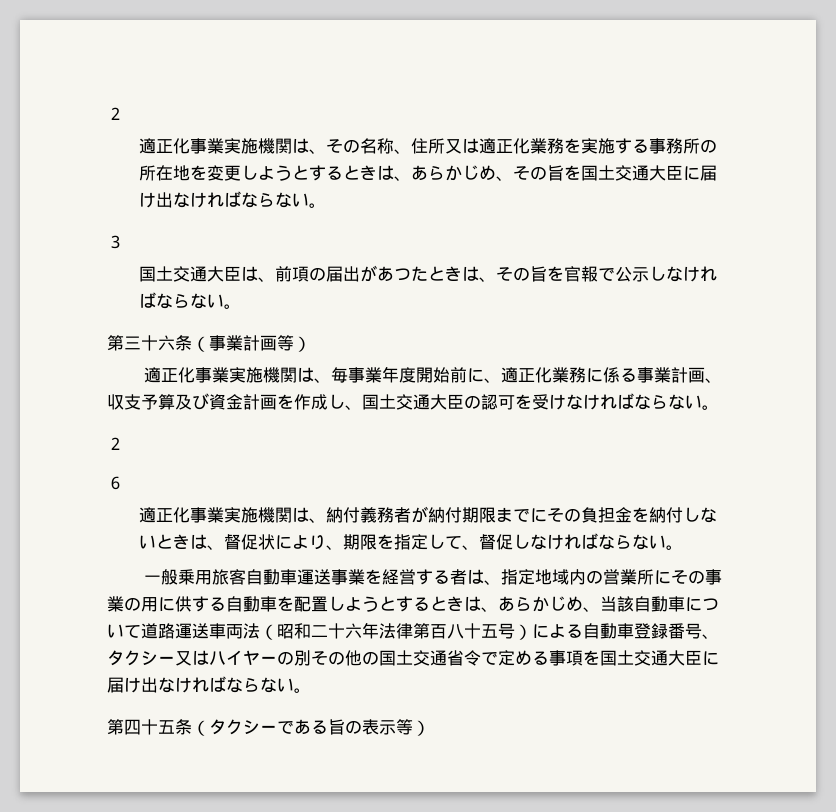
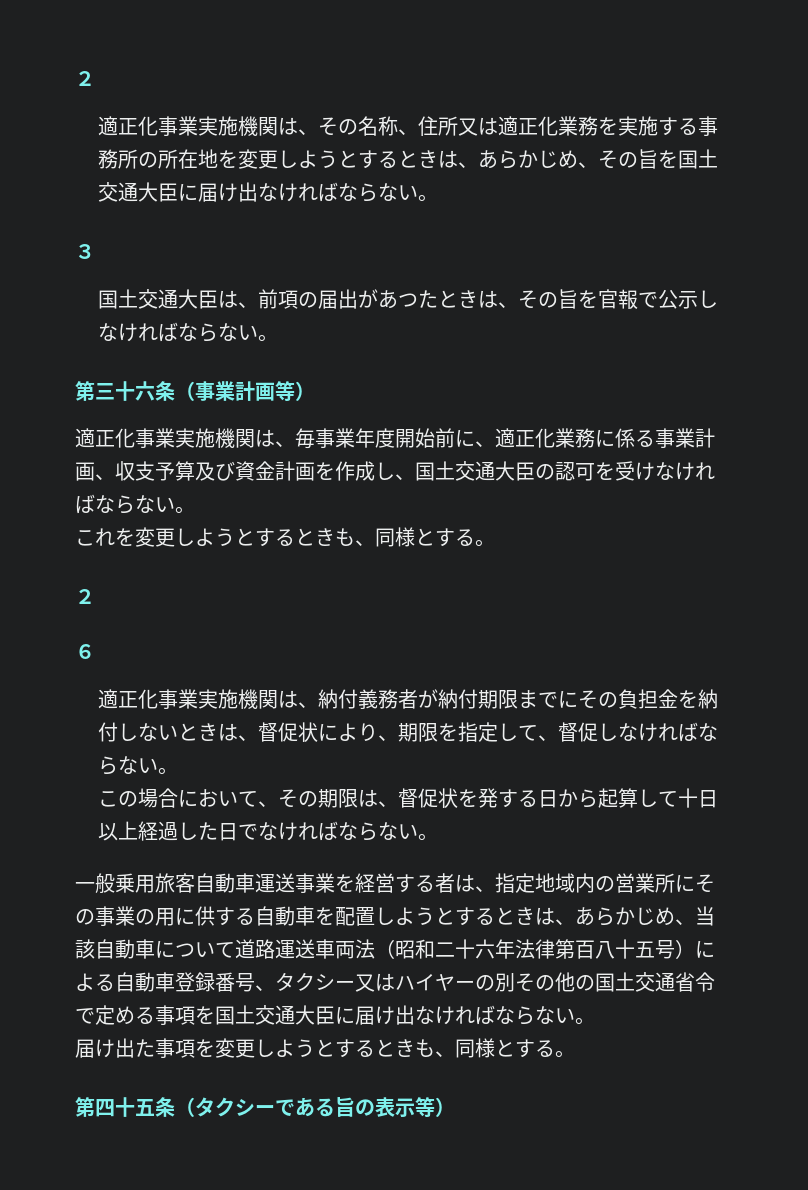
(719, 407) none -> [75,527,495,547] // これを変更しようとするときも、同様とする。
(683, 547) none -> [98,788,719,808] [98,821,439,841] // この場合において、その期限は、督促状を発する日から起算して十日以上経過した日でなければならない。
(311, 690) none -> [75,1038,575,1058] // 届け出た事項を変更しようとするときも、同様とする。

